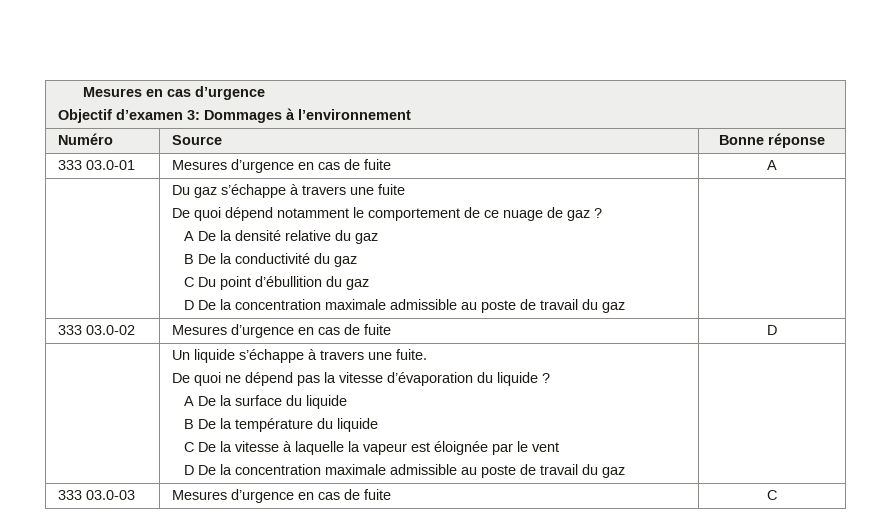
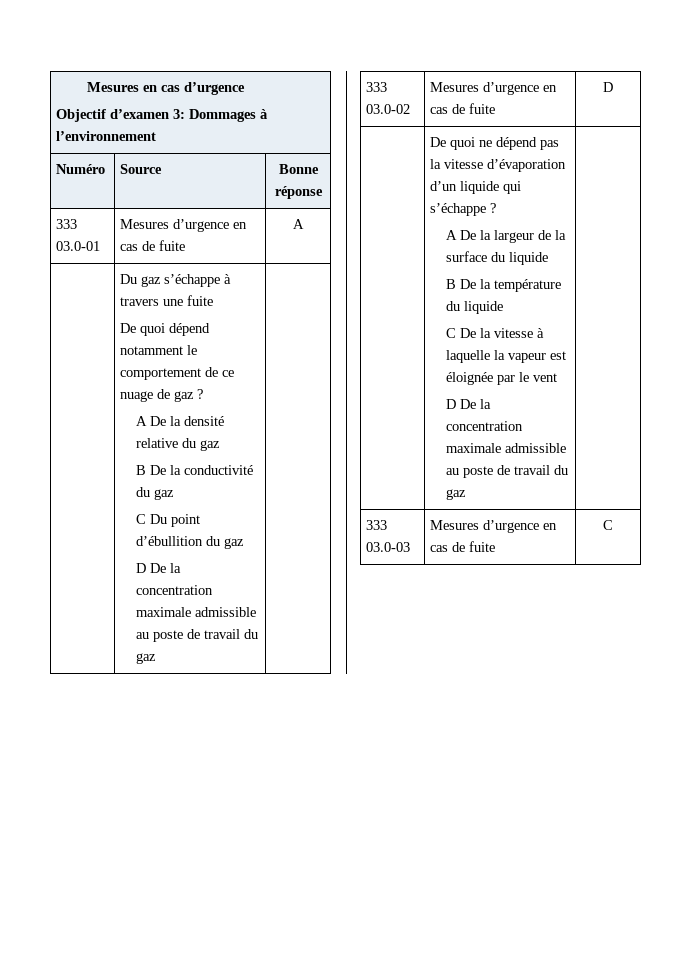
[171,349,427,363] Un liquide s’échappe à travers une fuite. // -> (613, 87) none
[476,372,550,386] [184,395,233,406] du liquide ? // A De la -> [430,181,522,194] [430,203,497,216] [445,230,566,243] d’un liquide qui s’échappe ? // A De la largeur de la

